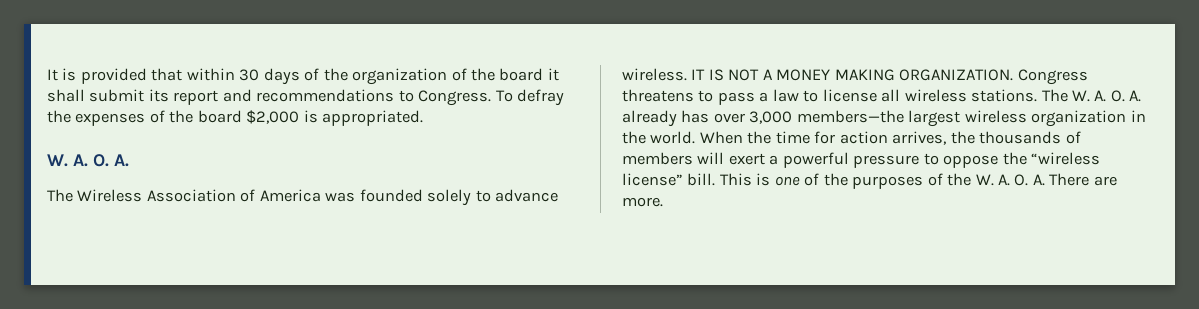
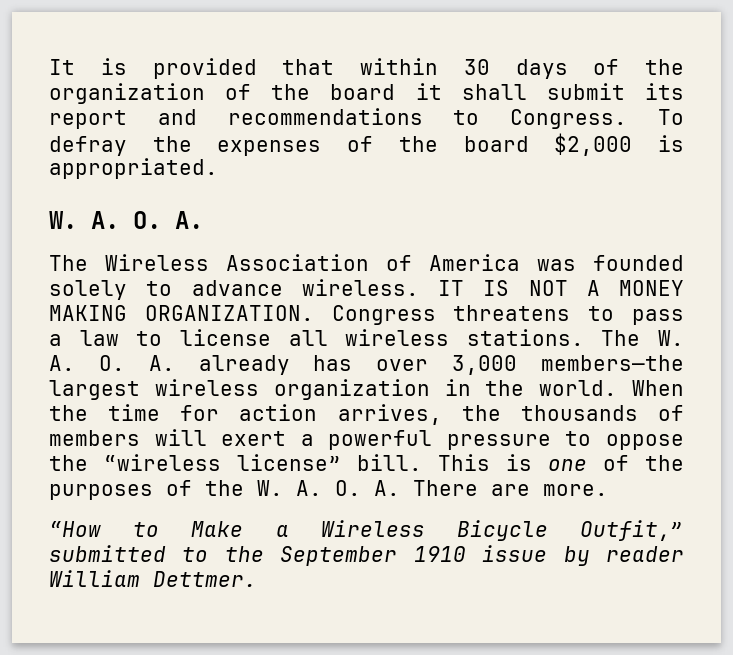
(663, 202) none -> [49,520,684,541] [49,545,684,566] [49,570,257,587] // “How to Make a Wireless Bicycle Outfit,” submitted to the September 1910 issue by reader William Dettmer.

